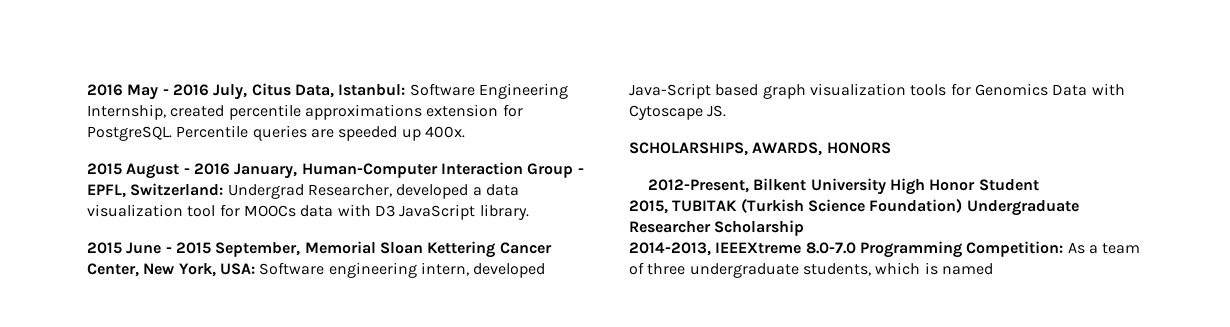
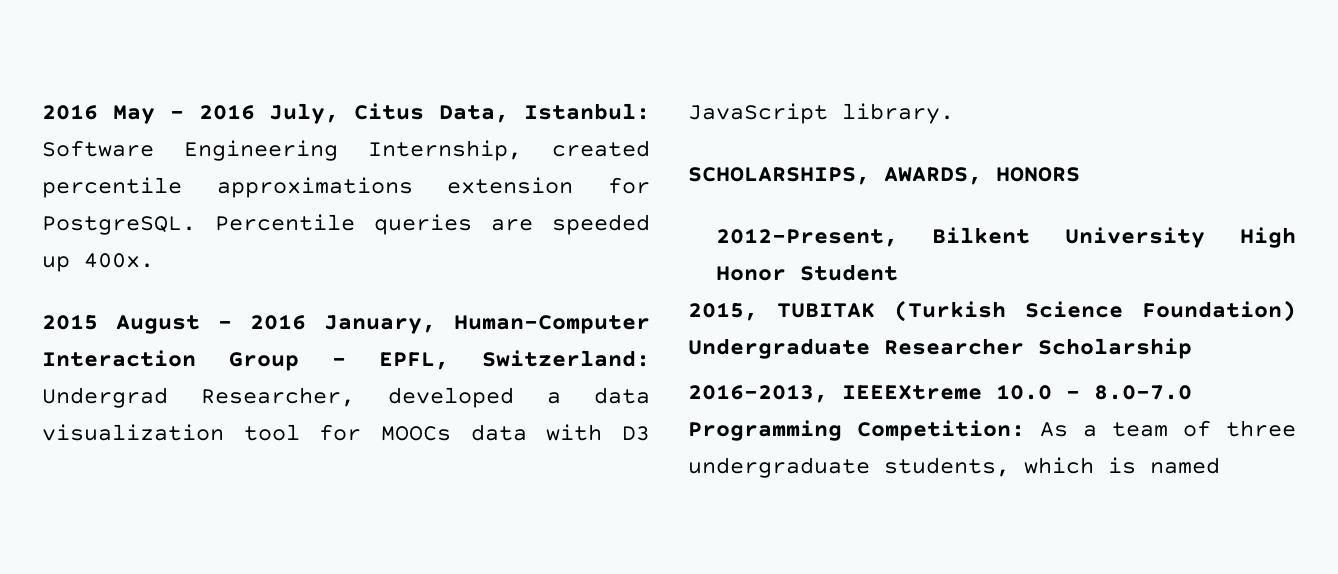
[87,241,552,258] [87,262,546,278] [629,83,1125,99] [629,105,727,120] // 2015 June - 2015 September, Memorial Sloan Kettering Cancer Center, New York, USA: Software engineering intern, developed Java-Script based graph visualization tools for Genomics Data with Cytoscape JS. -> (954, 113) none
[629,242,802,256] 2014-2013, IEEEXtreme -> [688,384,1080,403] 2016-2013, IEEEXtreme 10.0 -

